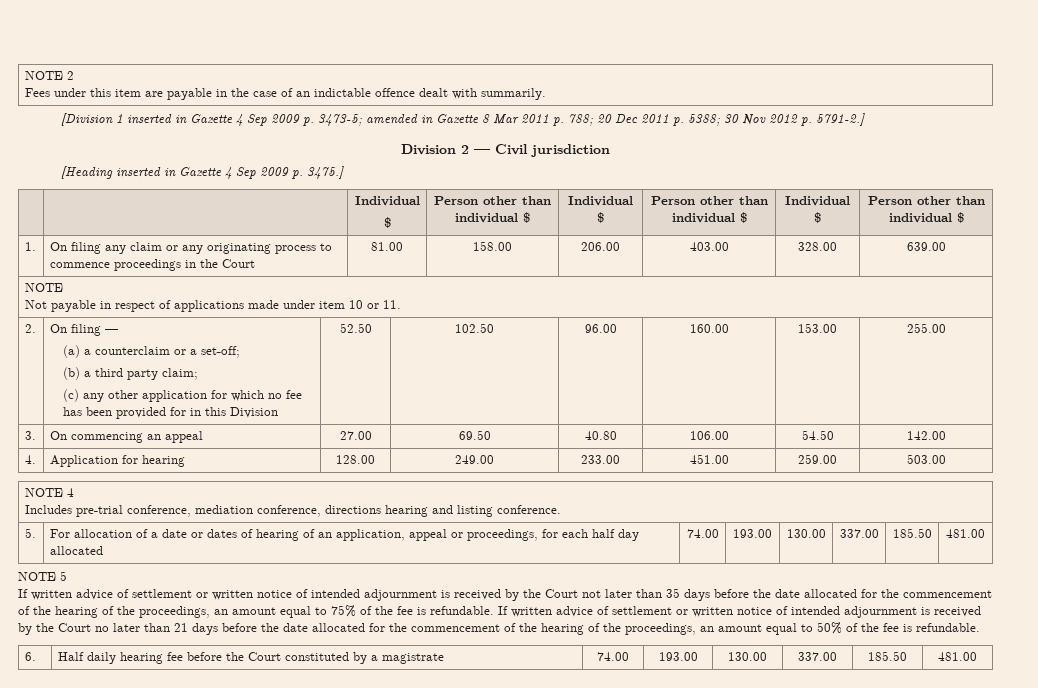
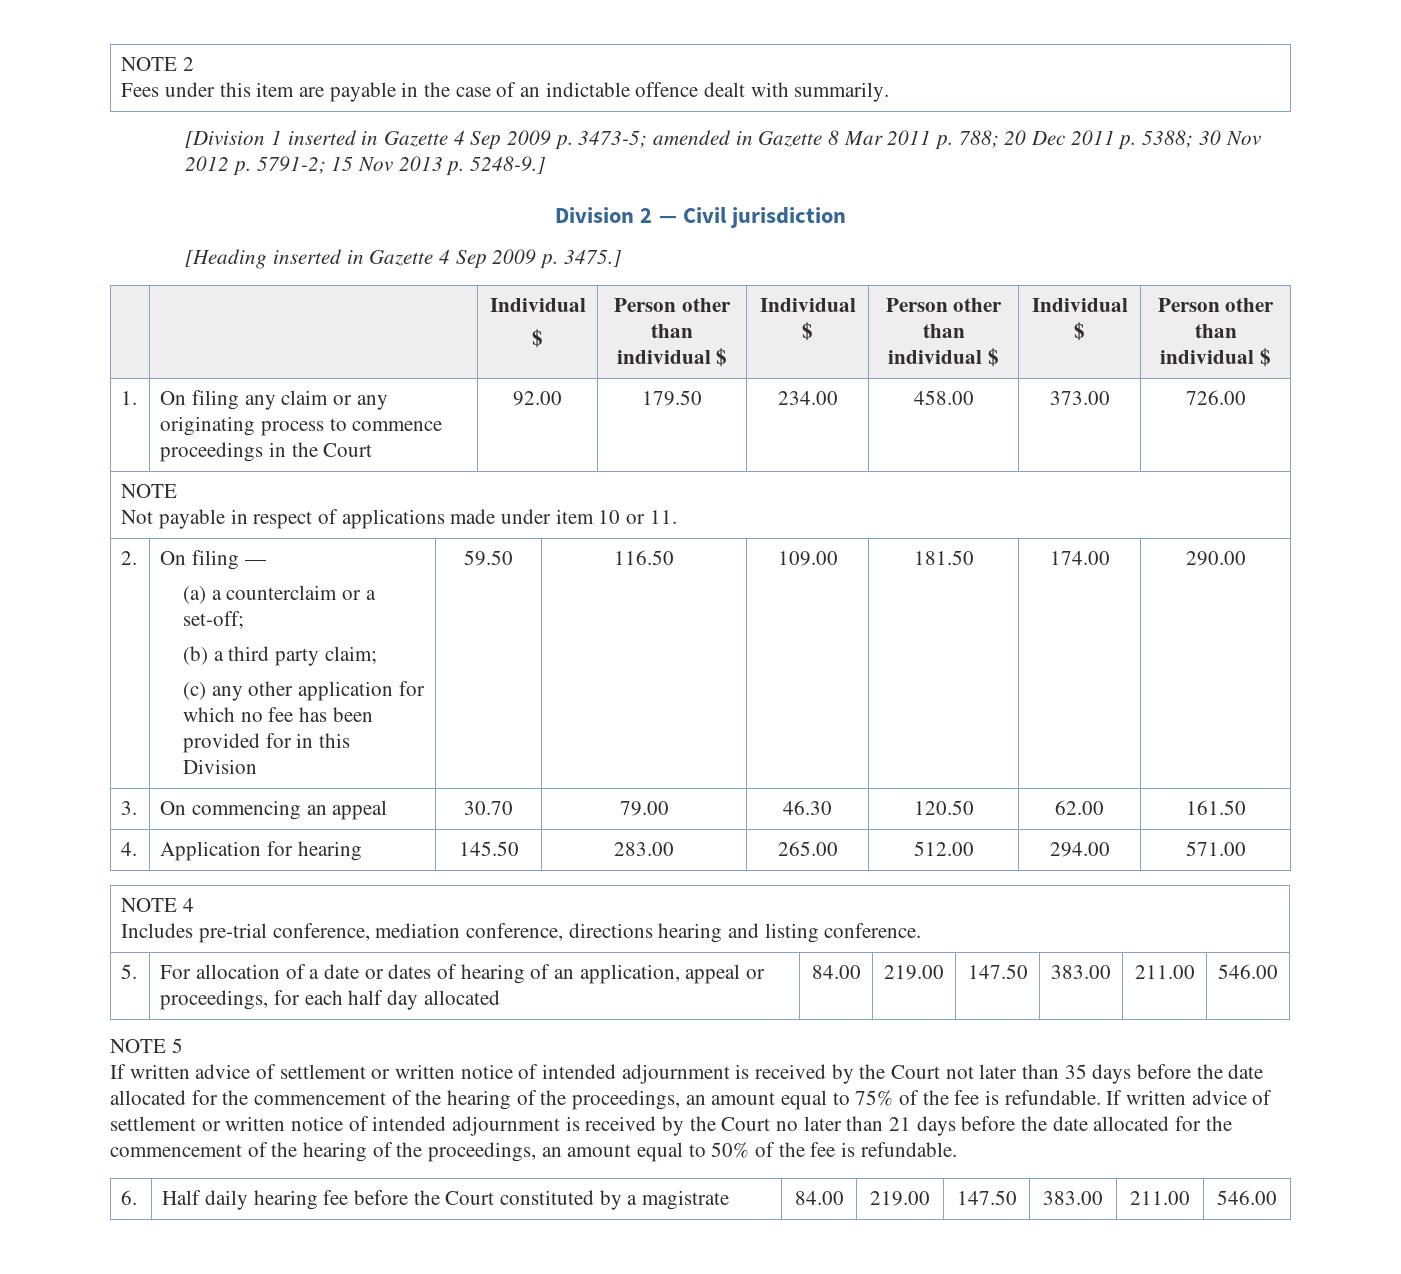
[816,113,866,126] 5791-2.] -> [256,156,547,176] 5791-2; 15 Nov 2013 p. 5248-9.]
[371,242,403,251] [473,241,512,251] [581,242,620,251] [689,242,729,251] [798,242,837,251] [906,242,946,251] 81.00 | 158.00 | 206.00 | 403.00 | 328.00 | 639.00 -> [513,391,562,406] [642,390,702,406] [777,391,838,405] [913,390,974,405] [1049,391,1110,405] [1185,390,1246,405] 92.00 | 179.50 | 234.00 | 458.00 | 373.00 | 726.00
[339,323,372,333] [455,323,494,333] [584,324,617,333] [689,324,729,333] [798,323,837,333] [906,323,946,333] 52.50 | 102.50 | 96.00 | 160.00 | 153.00 | 255.00 -> [464,550,513,566] [614,550,674,565] [777,551,838,566] [913,550,974,565] [1049,551,1110,565] [1185,551,1246,566] 59.50 | 116.50 | 109.00 | 181.50 | 174.00 | 290.00
[339,431,372,440] [458,430,491,440] [584,431,617,440] [689,431,729,440] [801,430,834,440] [906,431,946,440] [24,455,36,464] [49,455,185,467] [336,455,375,464] [455,455,494,464] [581,455,620,464] [689,454,729,464] [798,454,837,464] [906,454,946,464] 27.00 | 69.50 | 40.80 | 106.00 | 54.50 | 142.00 // 4. | Application for hearing | 128.00 | 249.00 | 233.00 | 451.00 | 259.00 | 503.00 -> [464,801,513,815] [619,801,669,816] [783,800,832,815] [913,800,974,815] [1055,800,1104,815] [1185,800,1246,815] [121,842,138,856] [160,841,362,861] [458,841,519,856] [614,842,674,856] [777,841,838,856] [913,841,974,856] [1049,842,1110,857] [1185,841,1246,856] 30.70 | 79.00 | 46.30 | 120.50 | 62.00 | 161.50 // 4. | Application for hearing | 145.50 | 283.00 | 265.00 | 512.00 | 294.00 | 571.00
[686,529,719,538] [733,529,772,538] [786,529,826,538] [839,529,879,538] [892,528,932,538] [946,529,985,538] 74.00 | 193.00 | 130.00 | 337.00 | 185.50 | 481.00 -> [811,965,861,979] [884,965,944,980] [967,964,1028,979] [1051,965,1111,979] [1134,965,1195,979] [1218,964,1278,979] 84.00 | 219.00 | 147.50 | 383.00 | 211.00 | 546.00
[597,652,629,661] [658,652,698,661] [728,652,767,661] [798,652,837,661] [868,651,907,661] [938,652,977,661] 74.00 | 193.00 | 130.00 | 337.00 | 185.50 | 481.00 -> [794,1191,844,1205] [870,1191,930,1206] [956,1190,1017,1205] [1043,1191,1103,1205] [1130,1191,1190,1205] [1217,1190,1277,1205] 84.00 | 219.00 | 147.50 | 383.00 | 211.00 | 546.00

